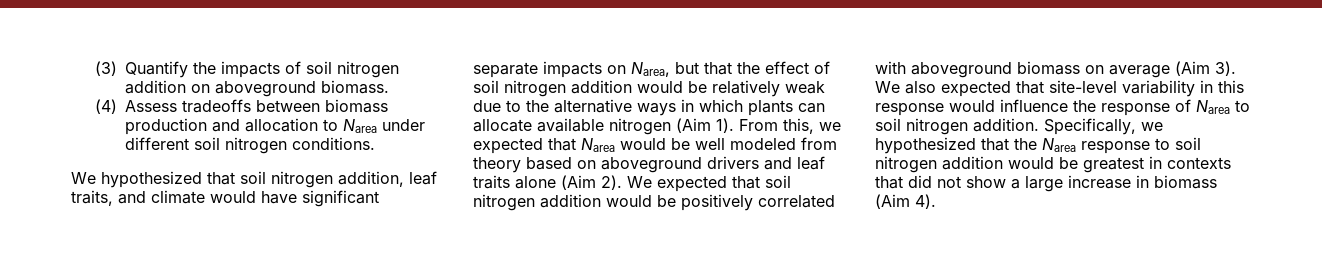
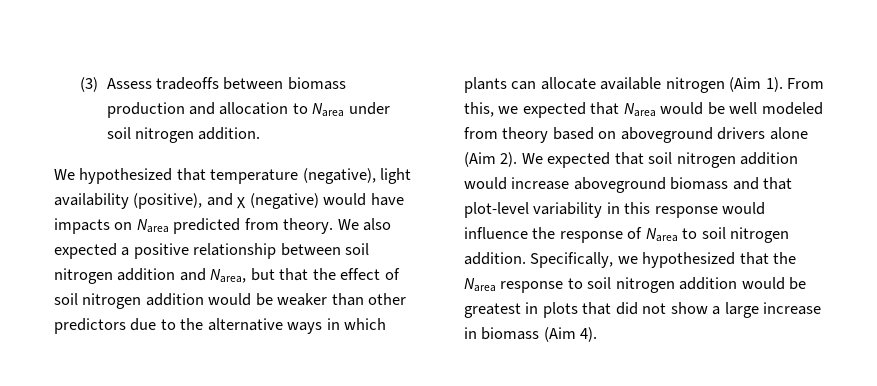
[125,61,400,78] [125,80,390,97] [95,99,118,114] Quantify the impacts of soil nitrogen addition on aboveground biomass. // (4) -> (99, 84) none
[125,137,376,154] different soil nitrogen conditions. -> [106,127,261,143] soil nitrogen addition.
[240,171,437,188] [71,190,379,207] [473,61,626,78] soil nitrogen addition, leaf traits, and climate would have significant separate impacts on -> [210,168,412,184] [54,193,404,209] [54,218,392,234] [54,243,370,259] [54,268,206,284] temperature (negative), light availability (positive), and χ (negative) would have impacts on Narea predicted from theory. We also expected a positive relationship between soil nitrogen addition and
[712,80,825,97] relatively weak -> [277,293,407,306] [54,318,126,334] weaker than other predictors
[764,156,825,170] [473,175,510,189] and leaf traits -> (766, 133) none
[657,194,835,211] [875,61,1236,78] [875,80,1117,97] be positively correlated with aboveground biomass on average (Aim 3). We also expected that site-level -> [511,177,793,193] [464,202,529,218] increase aboveground biomass and that plot-level
[1167,157,1231,169] contexts -> [542,302,578,318] plots

